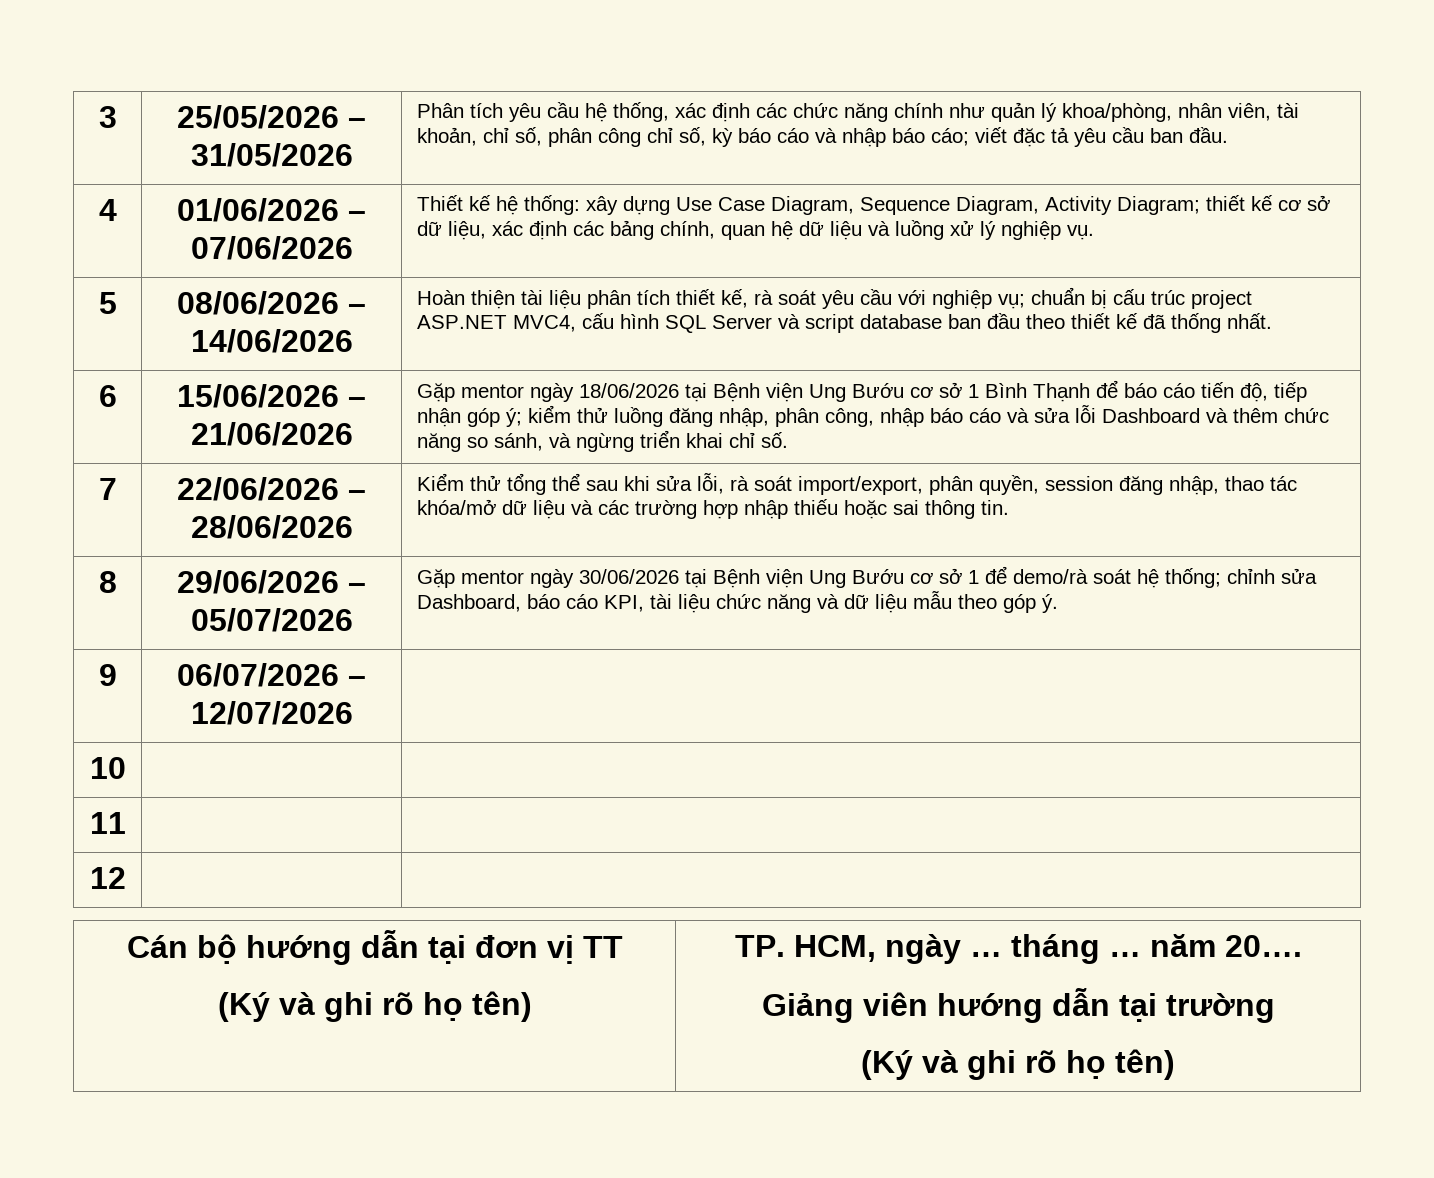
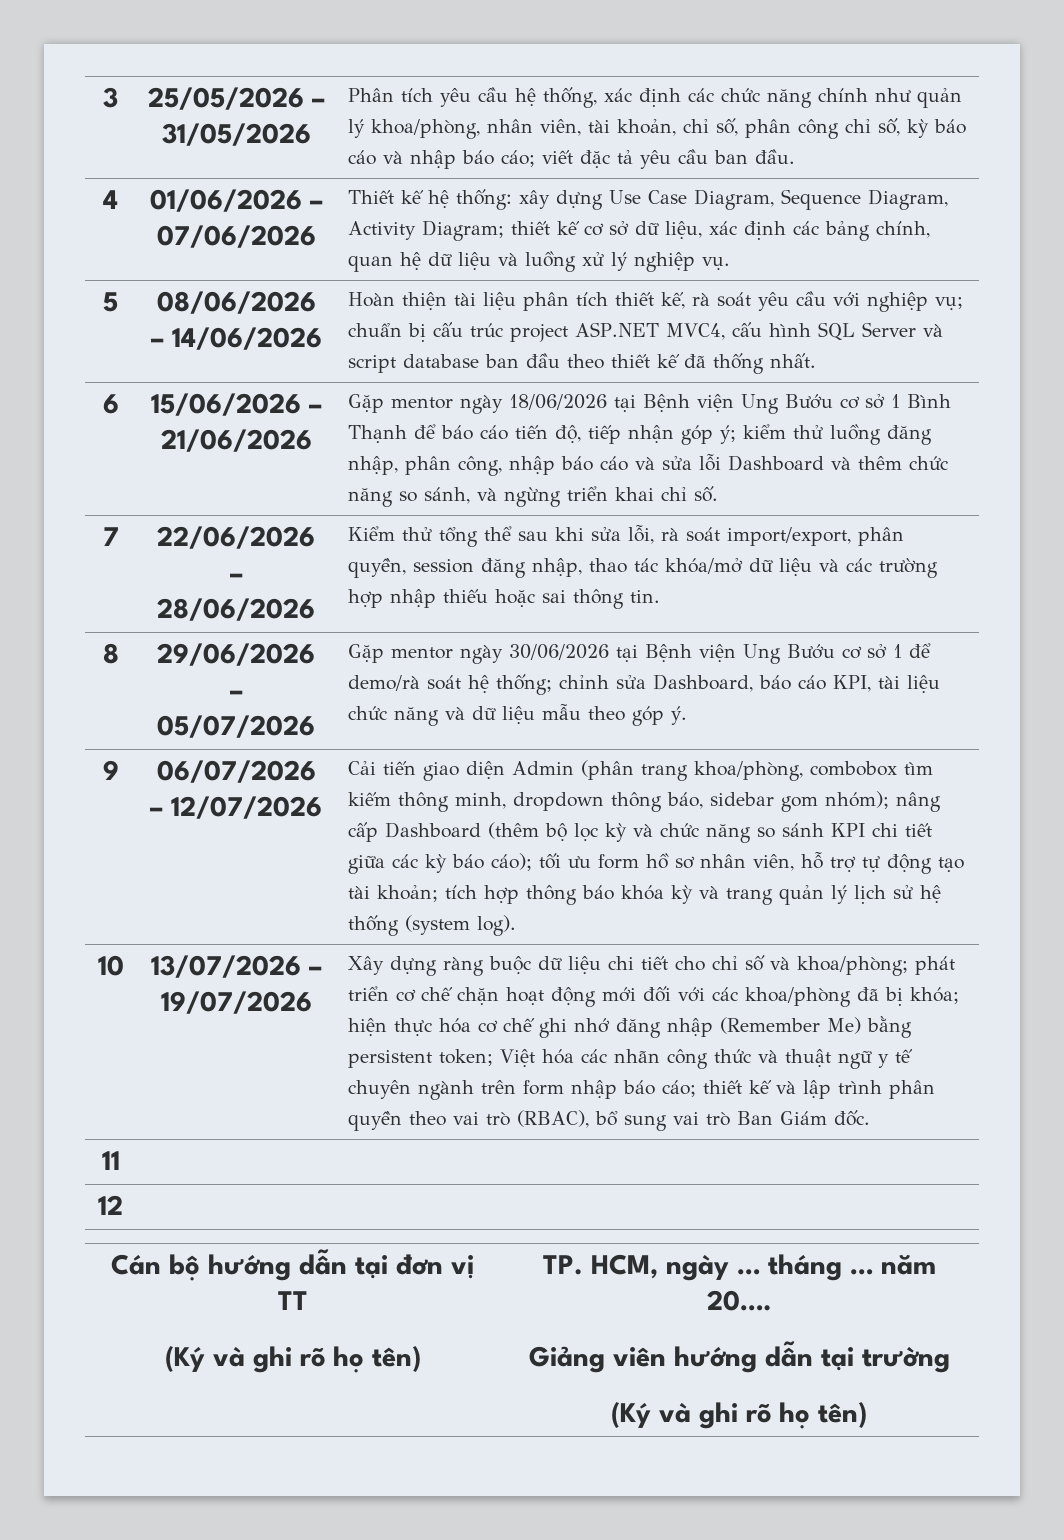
[89,757,126,779] // 10 | | -> [347,760,933,781] [347,791,941,812] [347,822,932,843] [347,851,964,874] [347,885,941,905] [347,915,516,936] [97,955,124,976] [150,955,322,978] [160,991,312,1014] [347,955,955,976] [347,986,959,1007] [347,1016,912,1038] [347,1049,913,1069] [347,1080,935,1100] [347,1110,870,1131] Cải tiến giao diện Admin (phân trang khoa/phòng, combobox tìm kiếm thông minh, dropdown thông báo, sidebar gom nhóm); nâng cấp Dashboard (thêm bộ lọc kỳ và chức năng so sánh KPI chi tiết giữa các kỳ báo cáo); tối ưu form hồ sơ nhân viên, hỗ trợ tự động tạo tài khoản; tích hợp thông báo khóa kỳ và trang quản lý lịch sử hệ thống (system log). // 10 | 13/07/2026 – 19/07/2026 | Xây dựng ràng buộc dữ liệu chi tiết cho chỉ số và khoa/phòng; phát triển cơ chế chặn hoạt động mới đối với các khoa/phòng đã bị khóa; hiện thực hóa cơ chế ghi nhớ đăng nhập (Remember Me) bằng persistent token; Việt hóa các nhãn công thức và thuật ngữ y tế chuyên ngành trên form nhập báo cáo; thiết kế và lập trình phân quyền theo vai trò (RBAC), bổ sung vai trò Ban Giám đốc.

